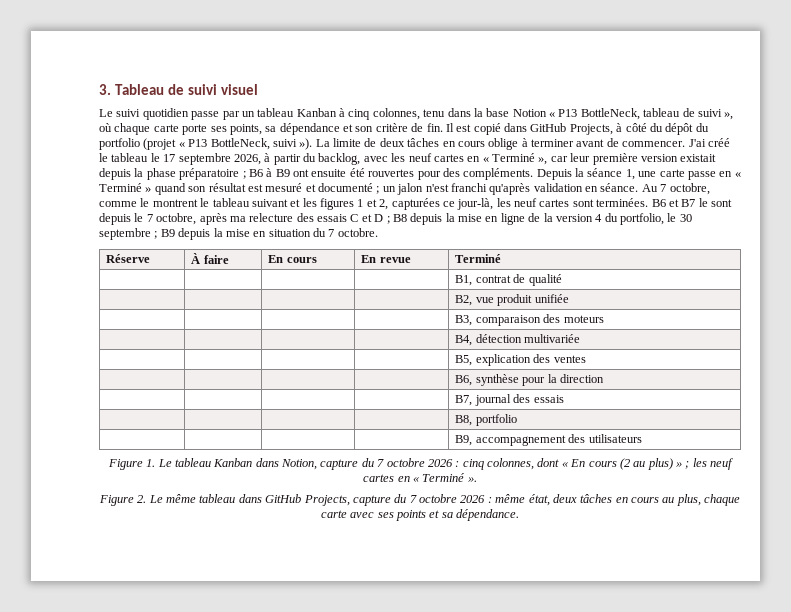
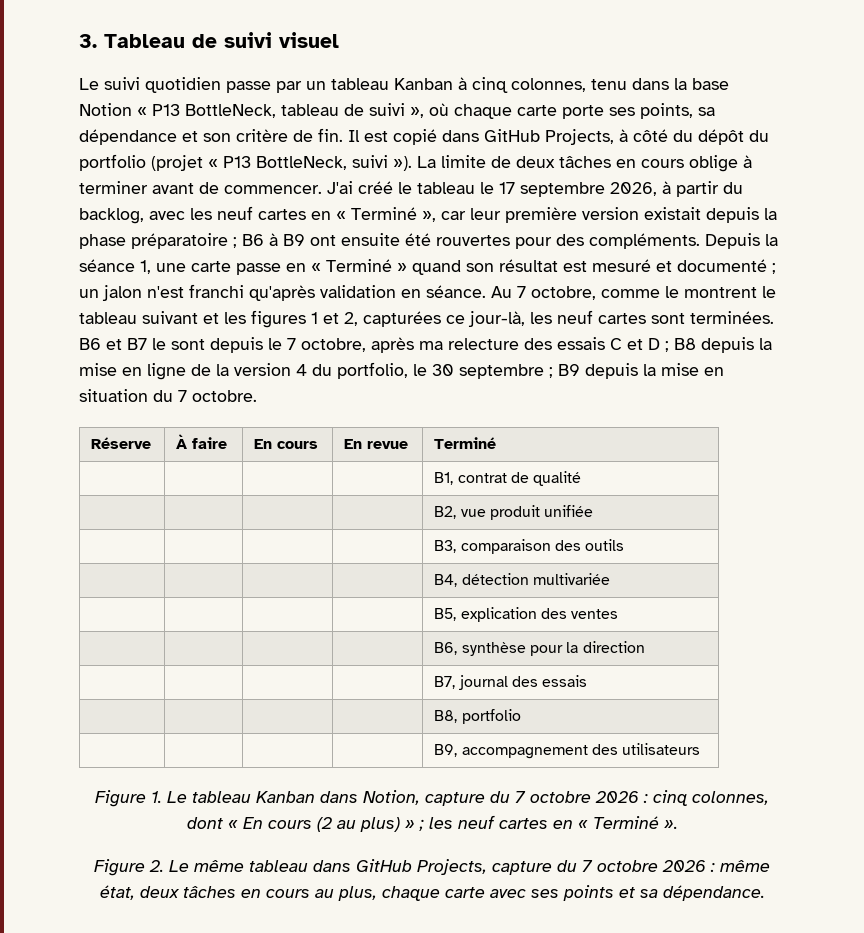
[563,315,604,323] moteurs -> [585,539,625,551] outils

